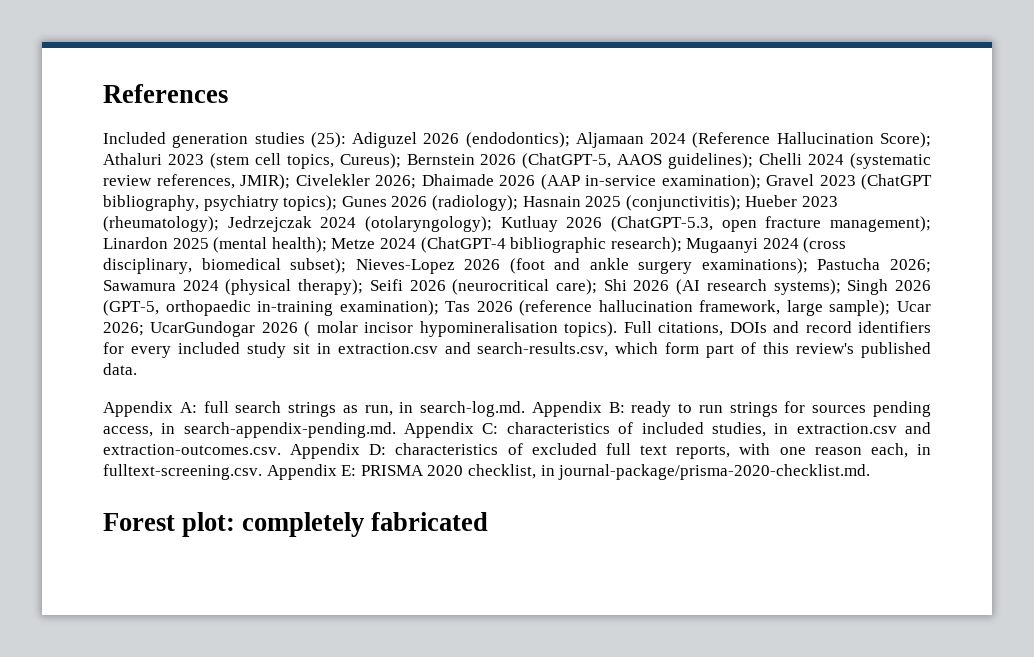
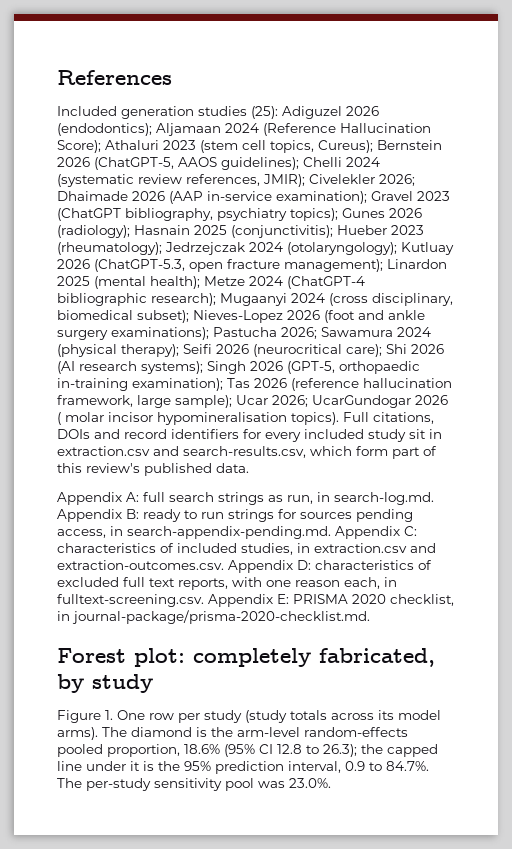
[371,512,489,531] fabricated -> [319,648,435,667] [57,674,153,693] [57,710,441,723] [57,727,408,740] [57,744,438,757] [57,761,429,774] [57,778,331,791] fabricated, by study // Figure 1. One row per study (study totals across its model arms). The diamond is the arm-level random-effects pooled proportion, 18.6% (95% CI 12.8 to 26.3); the capped line under it is the 95% prediction interval, 0.9 to 84.7%. The per-study sensitivity pool was 23.0%.

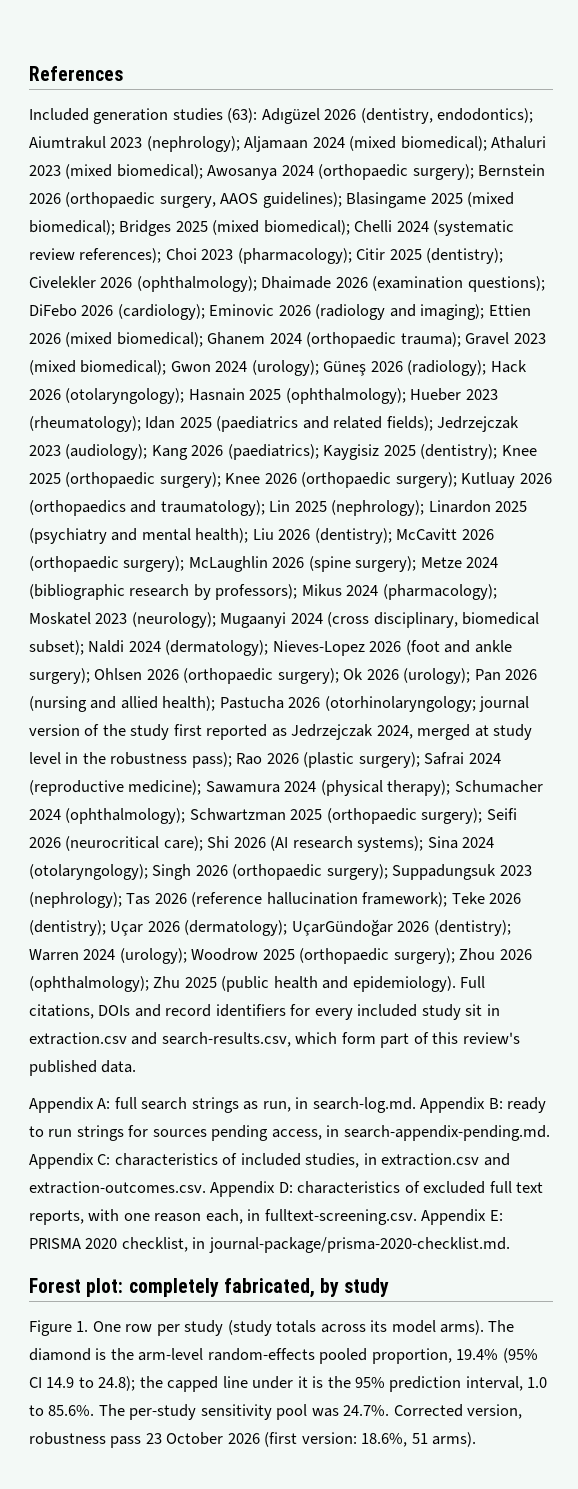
[251,106,379,119] [57,123,431,136] [57,140,442,153] [57,157,380,170] [57,174,415,187] [57,191,450,204] [57,208,422,221] [57,225,130,238] (25): Adiguzel 2026 (endodontics); Aljamaan 2024 (Reference Hallucination Score); Athaluri 2023 (stem cell topics, Cureus); Bernstein 2026 (ChatGPT-5, AAOS guidelines); Chelli 2024 (systematic review references, JMIR); Civelekler 2026; Dhaimade 2026 (AAP in-service examination); Gravel 2023 (ChatGPT bibliography, psychiatry topics); Gunes 2026 (radiology); -> [227,108,534,124] [29,136,547,152] [29,164,546,180] [29,192,515,208] [29,220,515,236] [29,248,504,264] [29,276,545,292] [29,304,531,320] [29,332,546,348] [29,360,527,376] [29,388,185,404] (63): Adıgüzel 2026 (dentistry, endodontics); Aiumtrakul 2023 (nephrology); Aljamaan 2024 (mixed biomedical); Athaluri 2023 (mixed biomedical); Awosanya 2024 (orthopaedic surgery); Bernstein 2026 (orthopaedic surgery, AAOS guidelines); Blasingame 2025 (mixed biomedical); Bridges 2025 (mixed biomedical); Chelli 2024 (systematic review references); Choi 2023 (pharmacology); Citir 2025 (dentistry); Civelekler 2026 (ophthalmology); Dhaimade 2026 (examination questions); DiFebo 2026 (cardiology); Eminovic 2026 (radiology and imaging); Ettien 2026 (mixed biomedical); Ghanem 2024 (orthopaedic trauma); Gravel 2023 (mixed biomedical); Gwon 2024 (urology); Güneş 2026 (radiology); Hack 2026 (otolaryngology);
[231,225,333,238] (conjunctivitis); -> [285,388,406,404] (ophthalmology);
[165,242,454,255] [57,259,447,272] [57,276,365,289] [57,293,216,306] Jedrzejczak 2024 (otolaryngology); Kutluay 2026 (ChatGPT-5.3, open fracture management); Linardon 2025 (mental health); Metze 2024 (ChatGPT-4 bibliographic research); -> [145,416,520,432] [29,444,537,460] [29,472,552,488] [29,500,528,516] [29,528,494,544] [29,556,499,572] [29,584,497,600] [29,612,216,628] Idan 2025 (paediatrics and related fields); Jedrzejczak 2023 (audiology); Kang 2026 (paediatrics); Kaygisiz 2025 (dentistry); Knee 2025 (orthopaedic surgery); Knee 2026 (orthopaedic surgery); Kutluay 2026 (orthopaedics and traumatology); Lin 2025 (nephrology); Linardon 2025 (psychiatry and mental health); Liu 2026 (dentistry); McCavitt 2026 (orthopaedic surgery); McLaughlin 2026 (spine surgery); Metze 2024 (bibliographic research by professors); Mikus 2024 (pharmacology); Moskatel 2023 (neurology);
(189, 316) none -> [88,640,269,656] Naldi 2024 (dermatology);
[57,327,431,340] [57,344,179,357] surgery examinations); Pastucha 2026; Sawamura 2024 (physical therapy); -> [29,668,538,684] [29,696,530,712] [29,724,533,740] [29,752,501,768] [29,780,543,796] [29,808,483,824] surgery); Ohlsen 2026 (orthopaedic surgery); Ok 2026 (urology); Pan 2026 (nursing and allied health); Pastucha 2026 (otorhinolaryngology; journal version of the study first reported as Jedrzejczak 2024, merged at study level in the robustness pass); Rao 2026 (plastic surgery); Safrai 2024 (reproductive medicine); Sawamura 2024 (physical therapy); Schumacher 2024 (ophthalmology); Schwartzman 2025 (orthopaedic surgery);
[207,361,420,374] [57,378,452,391] [57,395,448,408] [57,412,339,425] Singh 2026 (GPT-5, orthopaedic in-training examination); Tas 2026 (reference hallucination framework, large sample); Ucar 2026; UcarGundogar 2026 ( molar incisor hypomineralisation topics). -> [427,836,495,849] [29,864,532,880] [29,892,522,908] [29,919,511,936] [29,948,532,964] [29,976,456,992] Sina 2024 (otolaryngology); Singh 2026 (orthopaedic surgery); Suppadungsuk 2023 (nephrology); Tas 2026 (reference hallucination framework); Teke 2026 (dentistry); Uçar 2026 (dermatology); UçarGündoğar 2026 (dentistry); Warren 2024 (urology); Woodrow 2025 (orthopaedic surgery); Zhou 2026 (ophthalmology); Zhu 2025 (public health and epidemiology).
[184,744,220,754] 18.6% -> [456,1349,499,1360] 19.4%
[277,744,357,757] 12.8 to 26.3); -> [46,1376,136,1391] 14.9 to 24.8);
[345,761,429,771] 0.9 to 84.7%. -> [527,1377,548,1388] [29,1405,95,1416] 1.0 to 85.6%.
[289,778,331,788] 23.0%. -> [343,1404,523,1419] [29,1432,477,1448] 24.7%. Corrected version, robustness pass 23 October 2026 (first version: 18.6%, 51 arms).

